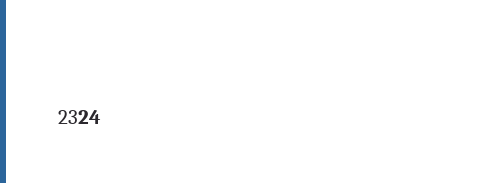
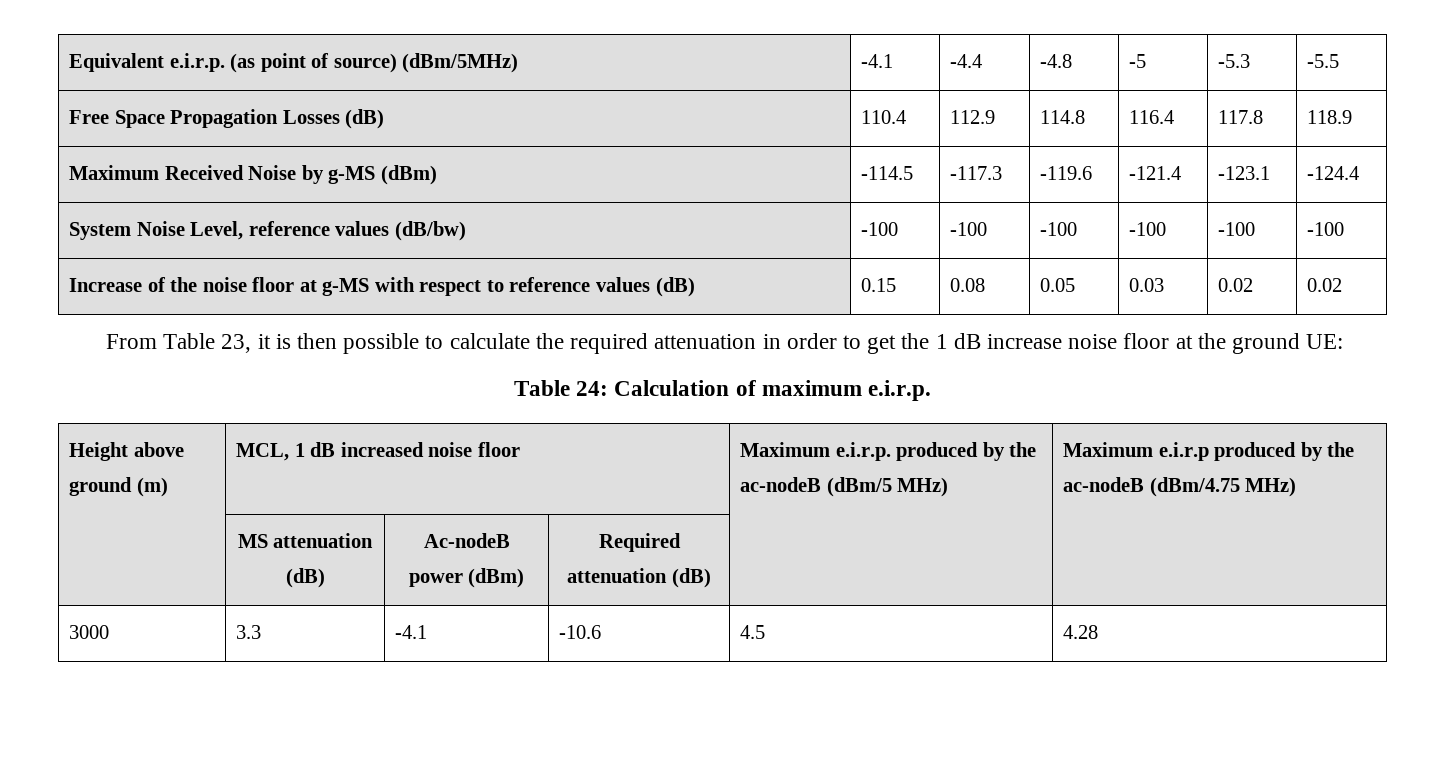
[58,110,101,124] 2324 -> [69,53,519,73] [861,54,894,68] [950,54,983,68] [1040,54,1073,68] [1129,54,1147,68] [1218,54,1251,68] [1307,54,1340,68] [69,109,385,129] [861,110,907,124] [950,110,996,124] [1040,110,1086,124] [1129,110,1175,124] [1218,110,1264,124] [1307,110,1353,124] [69,165,437,185] [861,166,914,180] [950,166,1003,180] [1040,166,1093,180] [1129,166,1182,180] [1218,166,1271,180] [1307,166,1360,180] [69,221,466,241] [861,222,899,236] [950,222,988,236] [1040,222,1078,236] [1129,222,1167,236] [1218,222,1256,236] [1307,222,1345,236] [69,277,695,297] [861,278,897,292] [950,278,986,292] [1040,278,1076,292] [1129,278,1165,292] [1218,278,1254,292] [1307,278,1343,292] [105,333,1344,354] [513,380,932,401] [69,442,184,461] [69,477,168,497] [236,442,520,461] [740,442,1037,461] [740,477,949,497] [1063,442,1355,461] [1063,477,1297,497] [237,533,374,548] [285,568,325,588] [423,533,510,548] [408,568,525,588] [598,533,681,552] [567,568,711,588] [69,625,110,639] [236,625,262,639] [395,625,428,639] [559,625,602,639] [740,625,766,639] [1063,625,1099,639] Equivalent e.i.r.p. (as point of source) (dBm/5MHz) | -4.1 | -4.4 | -4.8 | -5 | -5.3 | -5.5 // Free Space Propagation Losses (dB) | 110.4 | 112.9 | 114.8 | 116.4 | 117.8 | 118.9 // Maximum Received Noise by g-MS (dBm) | -114.5 | -117.3 | -119.6 | -121.4 | -123.1 | -124.4 // System Noise Level, reference values (dB/bw) | -100 | -100 | -100 | -100 | -100 | -100 // Increase of the noise floor at g-MS with respect to reference values (dB) | 0.15 | 0.08 | 0.05 | 0.03 | 0.02 | 0.02 // From Table 23, it is then possible to calculate the required attenuation in order to get the 1 dB increase noise floor at the ground UE: // Table 24: Calculation of maximum e.i.r.p. // Height above ground (m) | MCL, 1 dB increased noise floor | Maximum e.i.r.p. produced by the ac-nodeB (dBm/5 MHz) | Maximum e.i.r.p produced by the ac-nodeB (dBm/4.75 MHz) // | MS attenuation (dB) | Ac-nodeB power (dBm) | Required attenuation (dB) | | // 3000 | 3.3 | -4.1 | -10.6 | 4.5 | 4.28

